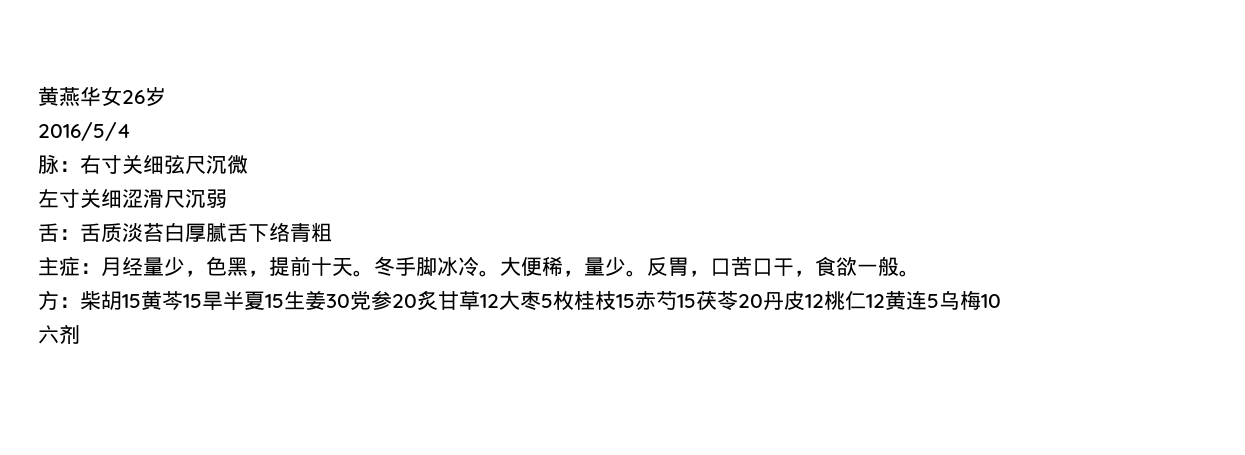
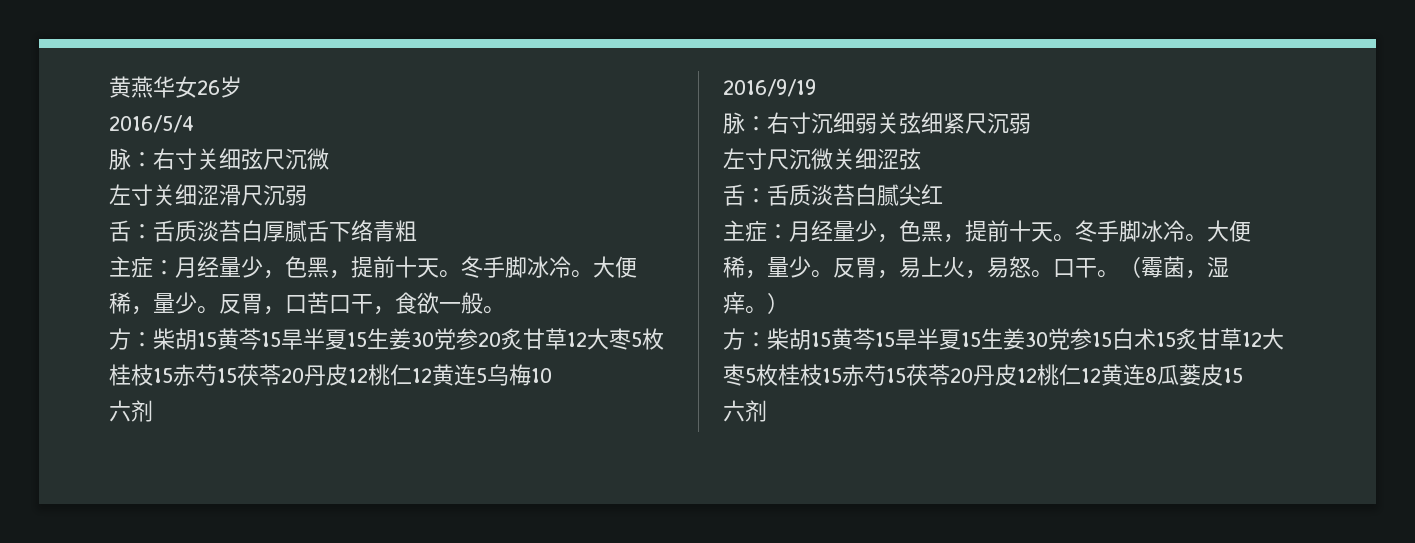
(80, 334) none -> [723,79,816,97] [723,112,1031,134] [723,148,921,170] [723,184,943,206] [723,220,1251,243] [723,256,1229,279] [723,292,789,314] [723,328,1284,350] [723,364,1243,386] [723,400,767,422] // 2016/9/19 // 脉：右寸沉细弱关弦细紧尺沉弱 // 左寸尺沉微关细涩弦 // 舌：舌质淡苔白腻尖红 // 主症：月经量少，色黑，提前十天。冬手脚冰冷。大便稀，量少。反胃，易上火，易怒。口干。（霉菌，湿痒。） // 方：柴胡15黄芩15旱半夏15生姜30党参15白术15炙甘草12大枣5枚桂枝15赤芍15茯苓20丹皮12桃仁12黄连8瓜蒌皮15 // 六剂

